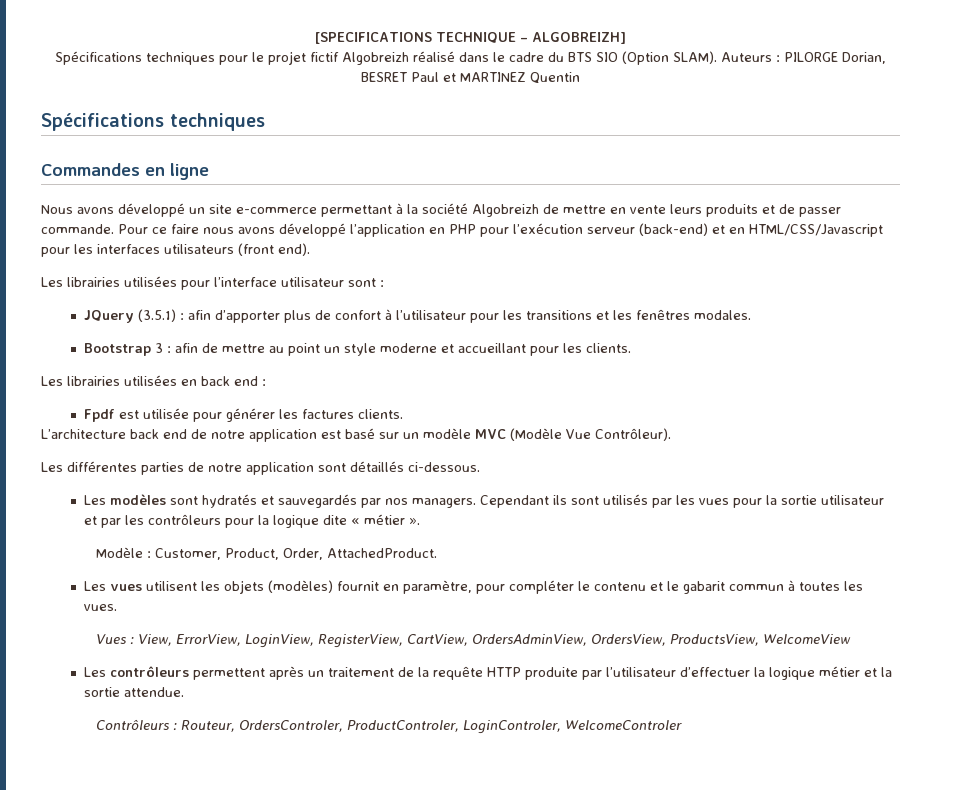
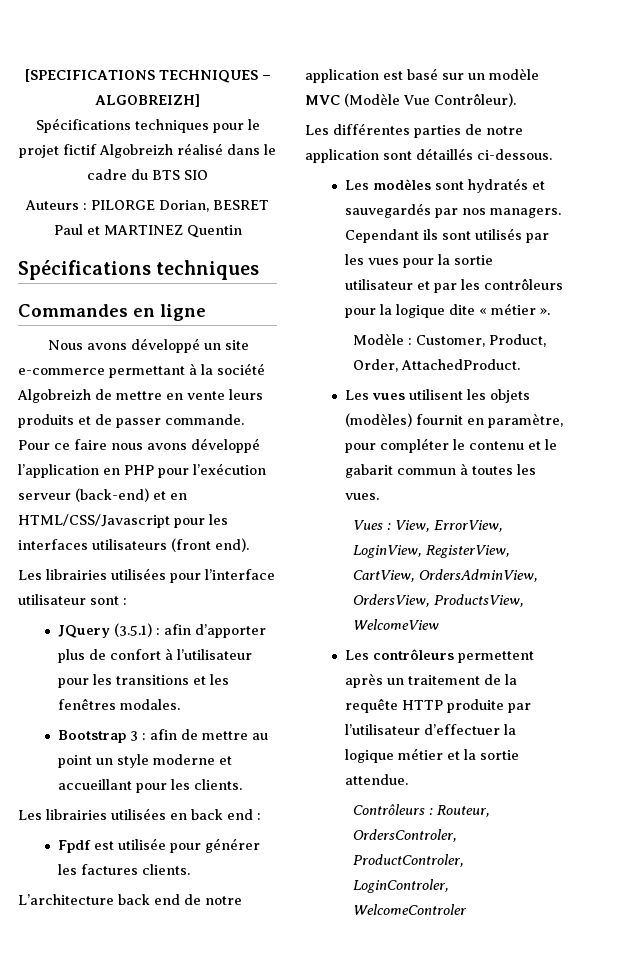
[436,32,516,43] TECHNIQUE -> [158,70,258,83] TECHNIQUES
[622,51,717,65] (Option SLAM). -> (208, 175) //

